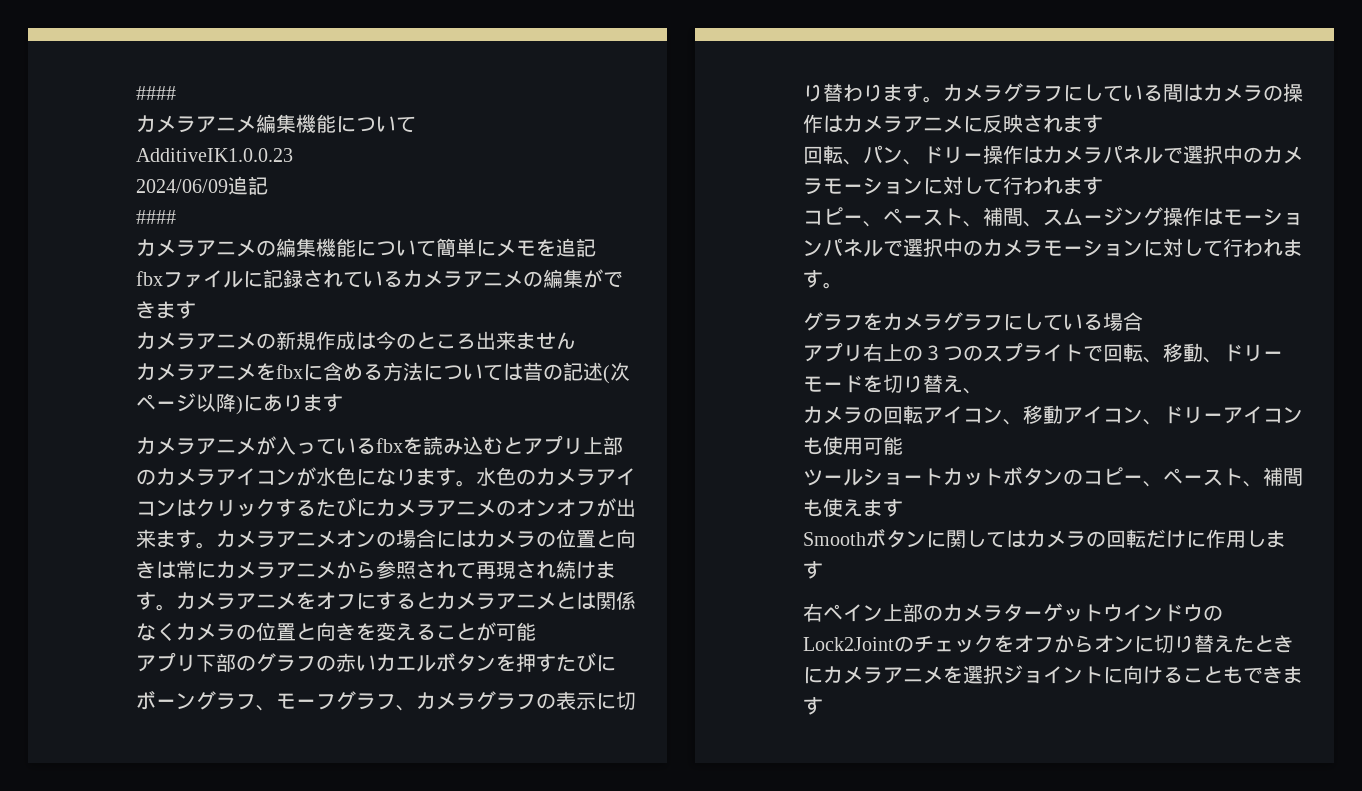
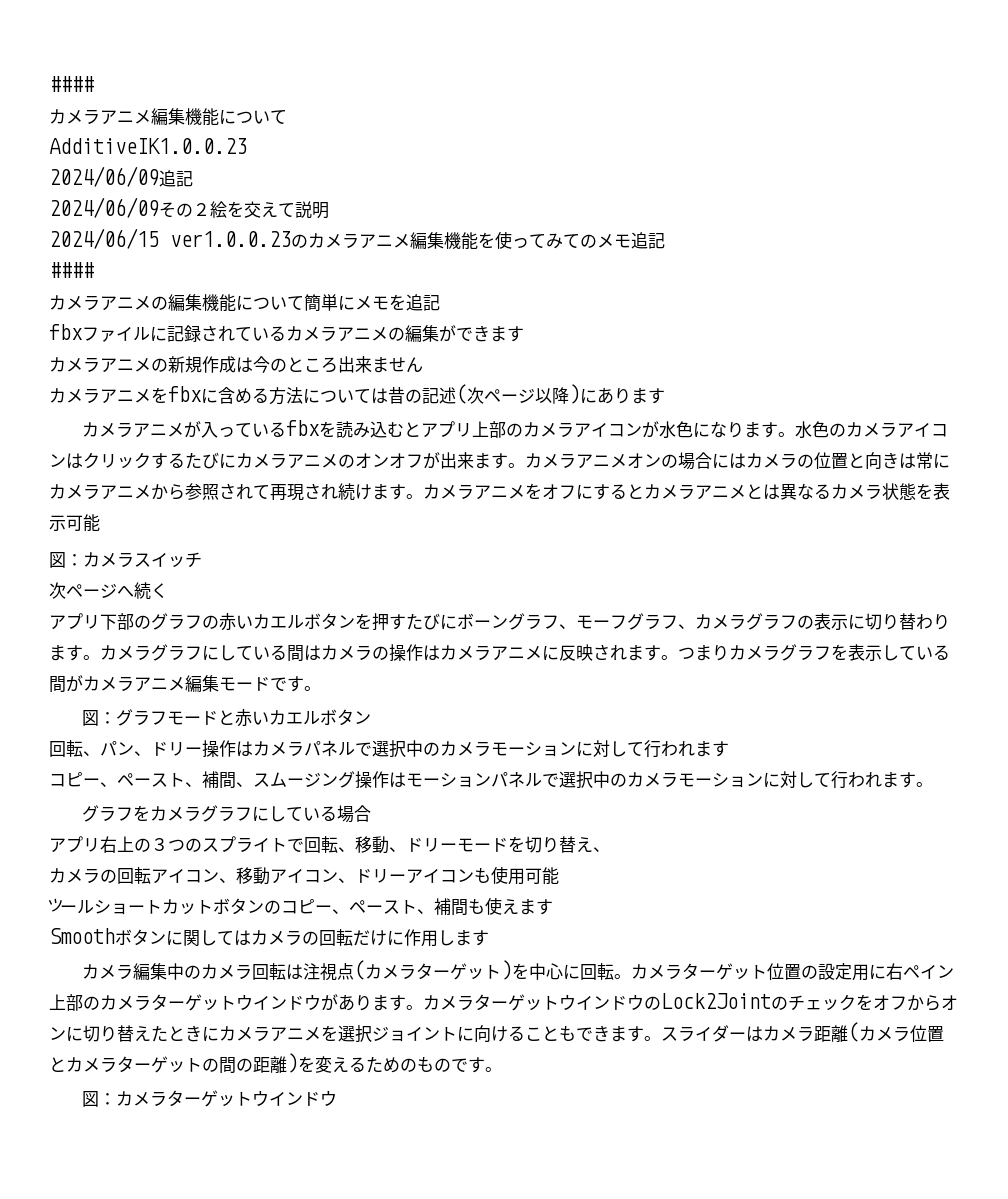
(268, 185) none -> [49,197,329,219] [49,228,665,250] // 2024/06/09その２絵を交えて説明 // 2024/06/15 ver1.0.0.23のカメラアニメ編集機能を使ってみてのメモ追記
[596,591,636,610] [136,622,536,641] 関係なくカメラの位置と向きを変えることが可能 -> [780,483,950,500] [49,514,100,532] [49,552,202,568] [49,582,168,599] 異なるカメラ状態を表示可能 // 図：カメラスイッチ // 次ページへ続く
(616, 663) // -> (457, 622) none
(1103, 124) none -> [661,644,950,661] [49,675,321,693] [81,709,371,727] 。つまりカメラグラフを表示している間がカメラアニメ編集モードです。 // 図：グラフモードと赤いカエルボタン
(823, 570) none -> [81,960,886,981] カメラ編集中のカメラ回転は注視点(カメラターゲット)を中心に回転。カメラターゲット位置の設定用に
(1203, 613) none -> [321,994,644,1011] があります。カメラターゲットウインドウ
(823, 706) none -> [644,1022,944,1042] [49,1053,502,1074] [81,1090,337,1107] 。スライダーはカメラ距離(カメラ位置とカメラターゲットの間の距離)を変えるためのものです。 // 図：カメラターゲットウインドウ

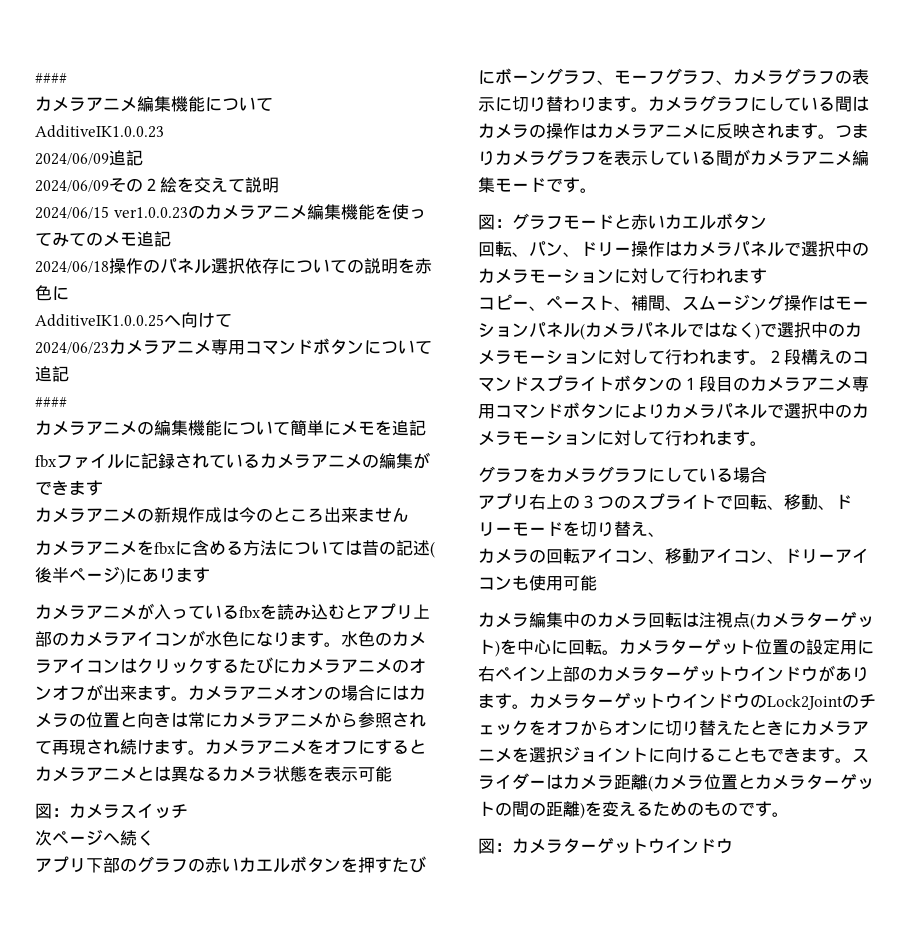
(665, 240) none -> [35,258,432,274] [35,285,69,301] [35,312,232,328] [35,338,432,355] [35,366,69,382] // 2024/06/18操作のパネル選択依存についての説明を赤色に // AdditiveIK1.0.0.25へ向けて // 2024/06/23カメラアニメ専用コマンドボタンについて追記
[467,387,569,404] 次ページ以降 -> [35,566,120,583] 後半ページ
(542, 780) none -> [580,322,862,340] [478,349,869,365] [478,375,869,392] [478,402,767,419] (カメラパネルではなく)で選択中のカメラモーションに対して行われます。２段構えのコマンドスプライトボタンの１段目のカメラアニメ専用コマンドボタンによりカメラパネル
[48,897,553,916] [49,928,489,947] // ツールショートカットボタンのコピー、ペースト、補間も使えます // Smoothボタンに関してはカメラの回転だけに作用します -> (597, 583) none

